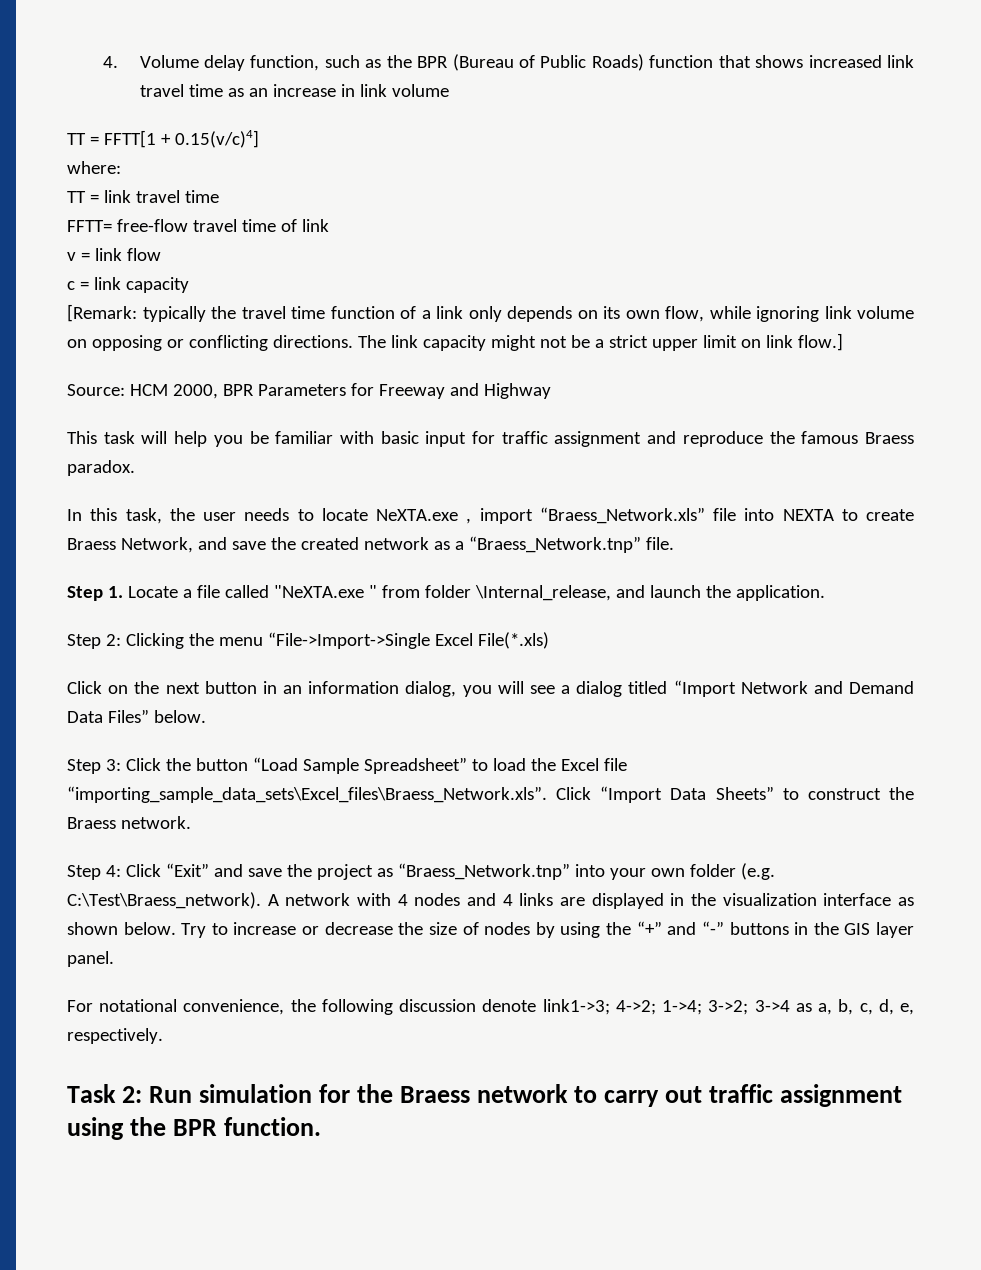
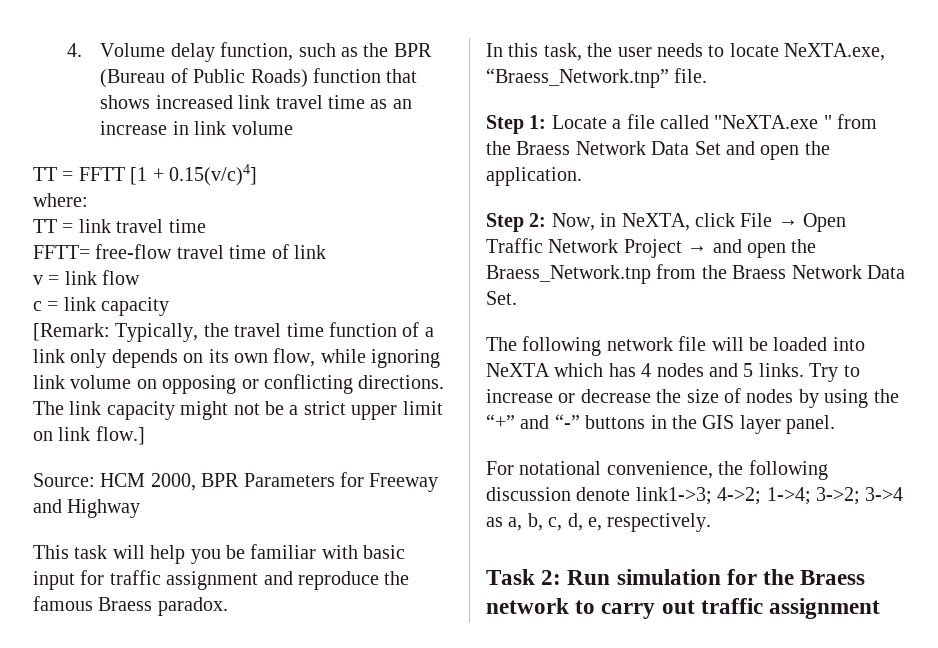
[103,130,156,148] FFTT[1 -> [78,167,148,185] FFTT [1
[142,306,206,322] typically -> [115,323,199,342] Typically,
[376,507,914,524] [67,537,464,553] NeXTA.exe , import “Braess_Network.xls” file into NEXTA to create Braess Network, and save the created network as a -> [784,43,886,61] NeXTA.exe,
[107,586,123,598] 1. -> [529,115,547,129] 1:
[424,585,825,601] [67,632,549,649] [67,680,914,697] [67,709,206,723] [67,757,627,774] [67,786,914,803] [67,816,191,829] [67,863,775,880] [67,892,914,909] [67,922,176,935] folder \Internal_release, and launch the application. // Step 2: Clicking the menu “File->Import->Single Excel File(*.xls) // Click on the next button in an information dialog, you will see a dialog titled “Import Network and Demand Data Files” below. // Step 3: Click the button “Load Sample Spreadsheet” to load the Excel file “importing_sample_data_sets\Excel_files\Braess_Network.xls”. Click “Import Data Sheets” to construct the Braess network. // Step 4: Click “Exit” and save the project as “Braess_Network.tnp” into your own folder (e.g. C:\Test\Braess_network). A network with 4 nodes and 4 links are displayed in the visualization interface as shown below. -> [486,141,830,160] [486,167,582,186] [486,213,847,232] [486,238,817,258] [486,264,905,284] [486,291,517,305] [486,336,865,356] [486,363,804,377] the Braess Network Data Set and open the application. // Step 2: Now, in NeXTA, click File → Open Traffic Network Project → and open the Braess_Network.tnp from the Braess Network Data Set. // The following network file will be loaded into NeXTA which has 4 nodes and 5 links.
[67,1117,322,1140] using the BPR function. -> (881, 608) none

